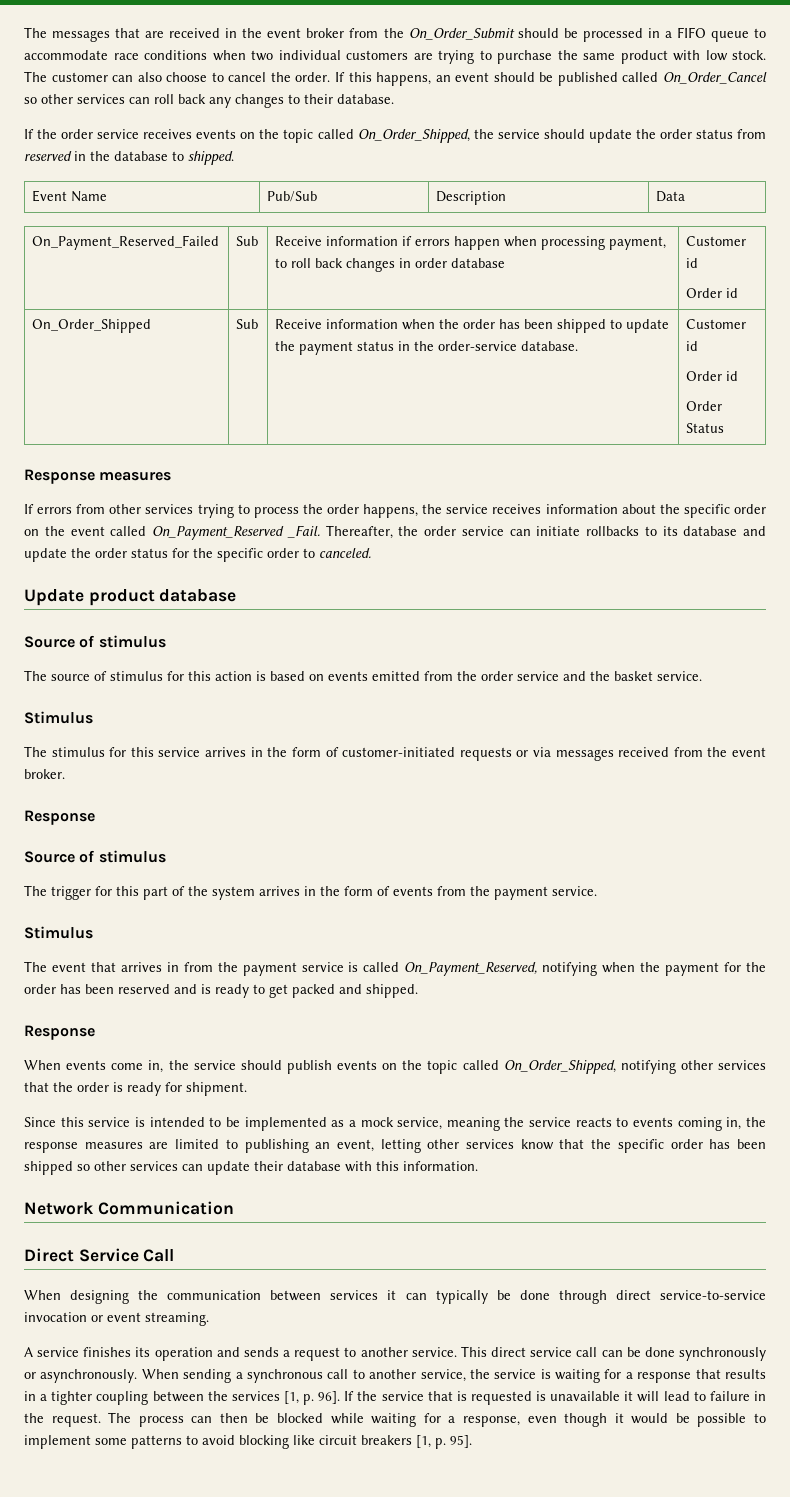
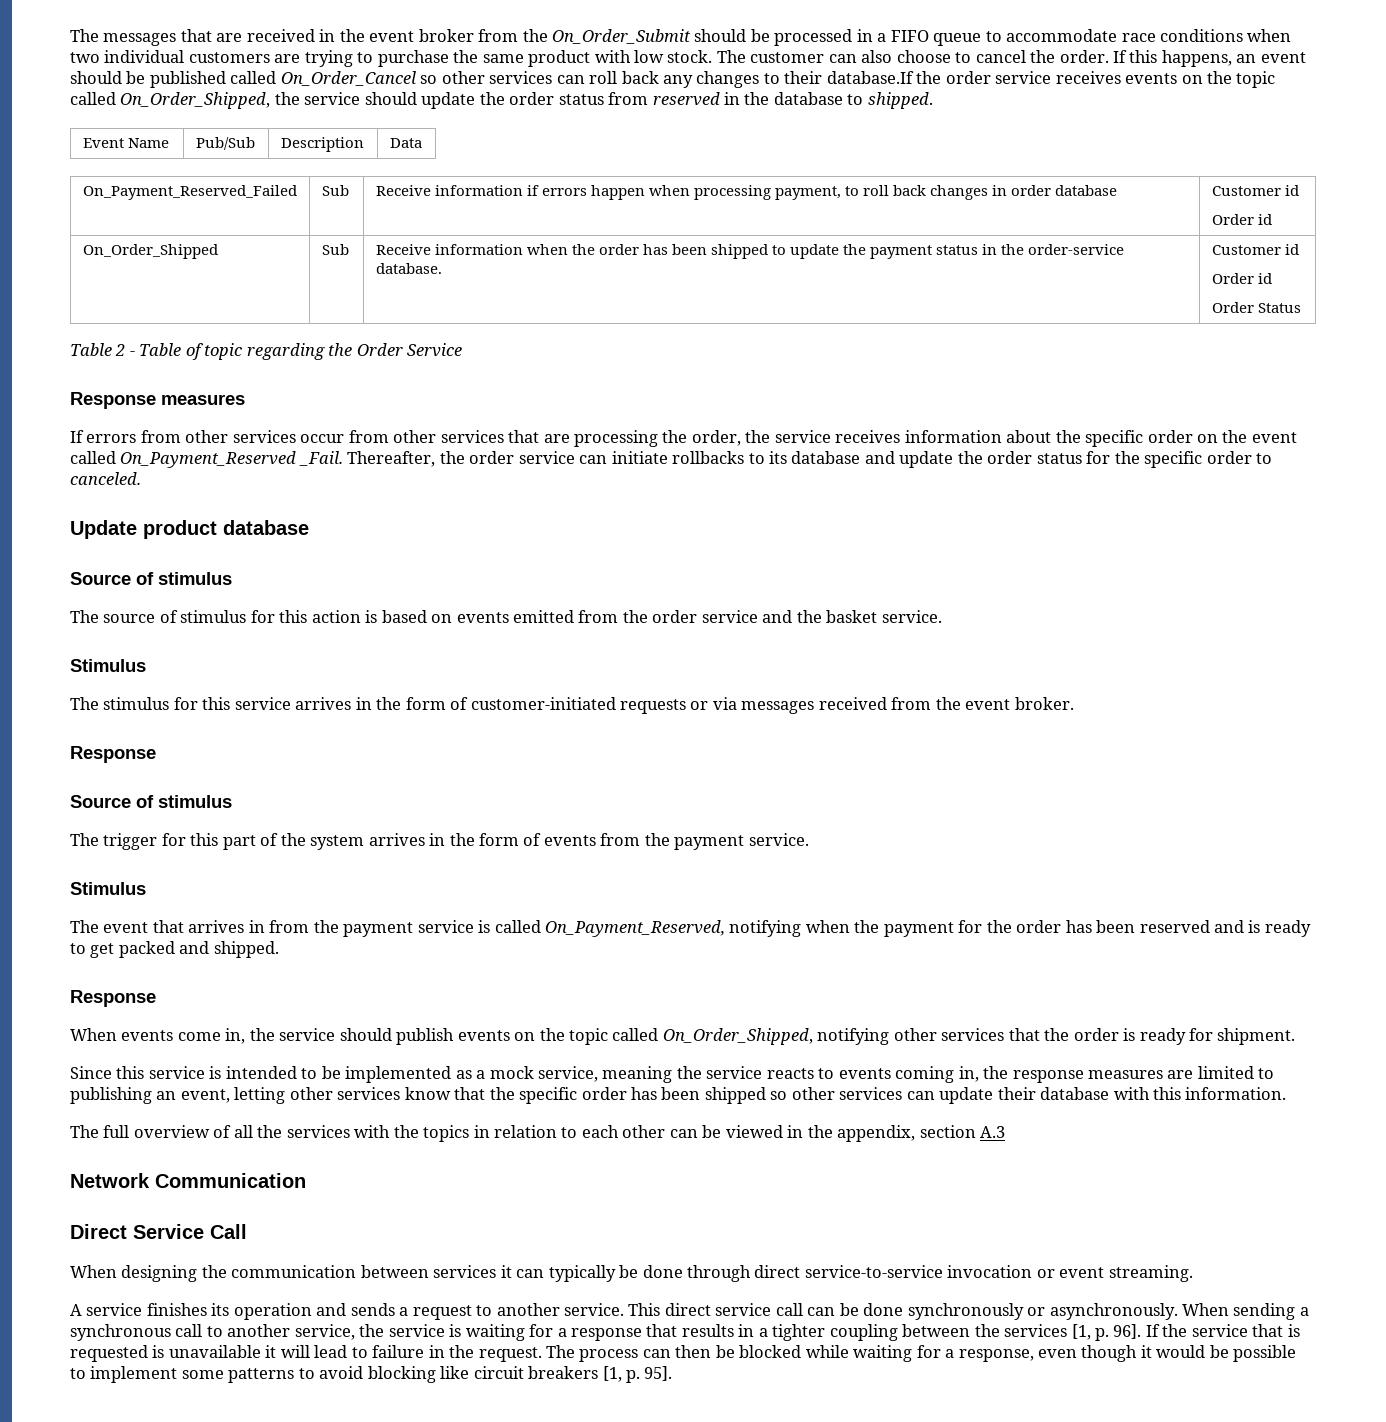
[337,94,394,104] [24,129,34,139] database. // If -> [826,71,914,84] database.If
(725, 428) none -> [70,343,463,360] // Table 2 - Table of topic regarding the Order Service
[197,504,419,518] trying to process the order happens, -> [300,430,741,447] occur from other services that are processing the order,
(478, 1166) none -> [70,1125,1006,1142] // The full overview of all the services with the topics in relation to each other can be viewed in the appendix, section A.3

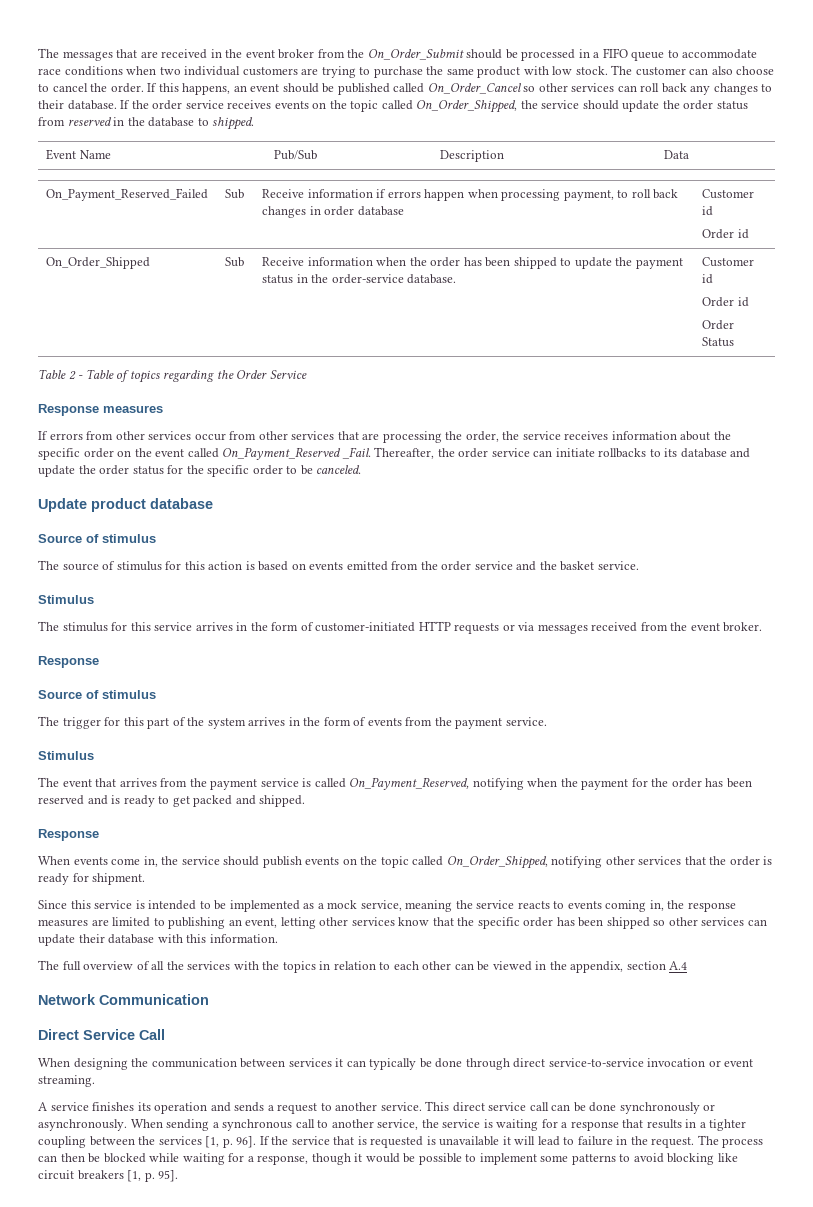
[826,71,914,84] database.If -> [67,100,131,110] database. If
[204,343,244,360] topic -> [129,370,160,383] topics
(1273, 458) none -> [300,465,313,475] be
(616, 703) none -> [418,621,451,631] HTTP
[248,920,265,933] in -> (157, 782) none
[980,1126,1006,1138] A.3 -> [669,961,688,970] A.4
[1038,1349,1078,1358] even -> (309, 1160) none

